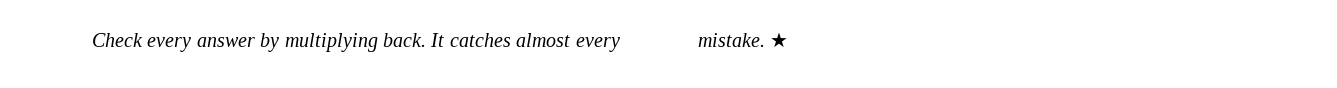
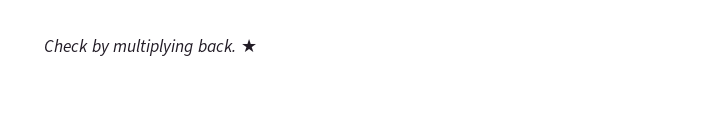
[147,37,255,52] every answer -> (88, 45) none
[430,33,765,52] It catches almost every mistake. -> (237, 46) none

